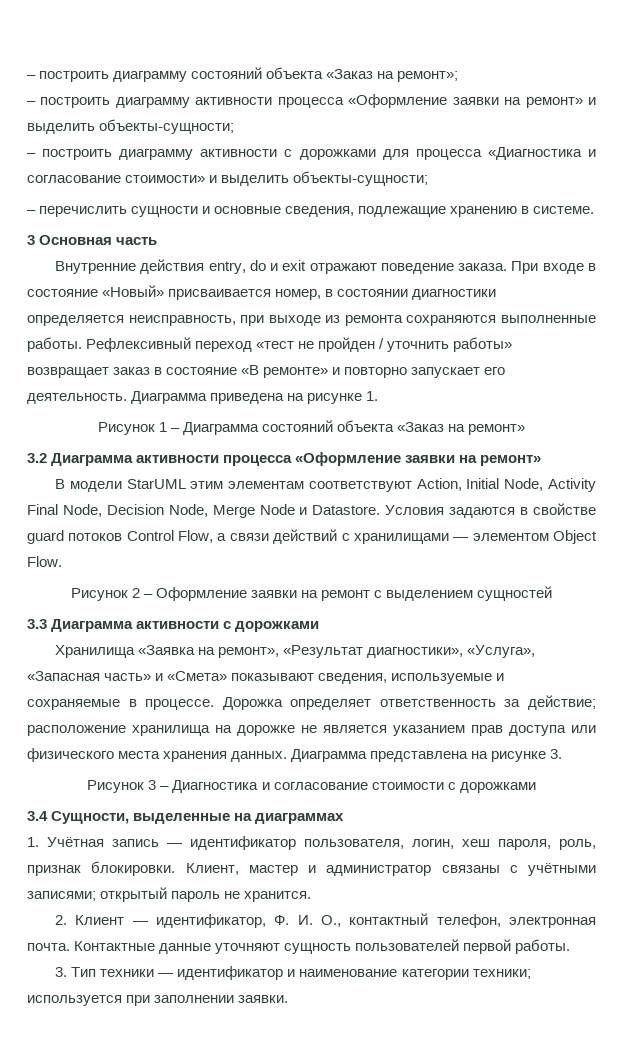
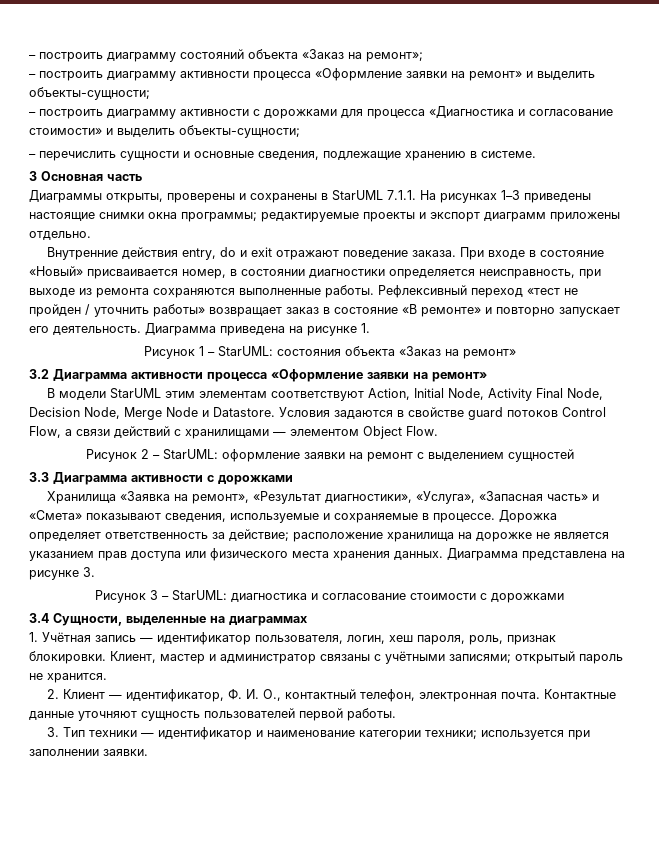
(158, 241) none -> [29,190,591,203] [29,212,620,222] [29,231,91,240] // Диаграммы открыты, проверены и сохранены в StarUML 7.1.1. На рисунках 1–3 приведены настоящие снимки окна программы; редактируемые проекты и экспорт диаграмм приложены отдельно.
[182,420,334,435] Диаграмма состояний -> [217,346,341,357] StarUML: состояния
[155,587,247,601] Оформление -> [162,449,300,462] StarUML: оформление
[172,780,259,793] Диагностика -> [172,590,307,602] StarUML: диагностика

